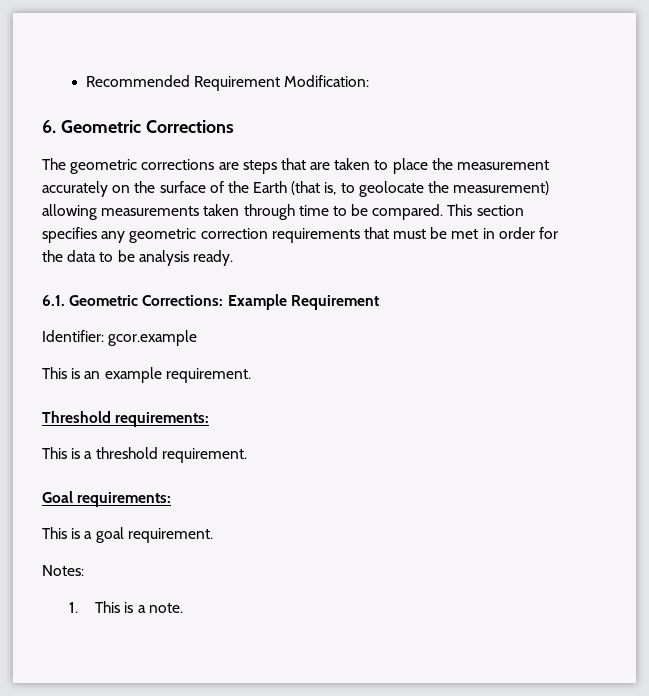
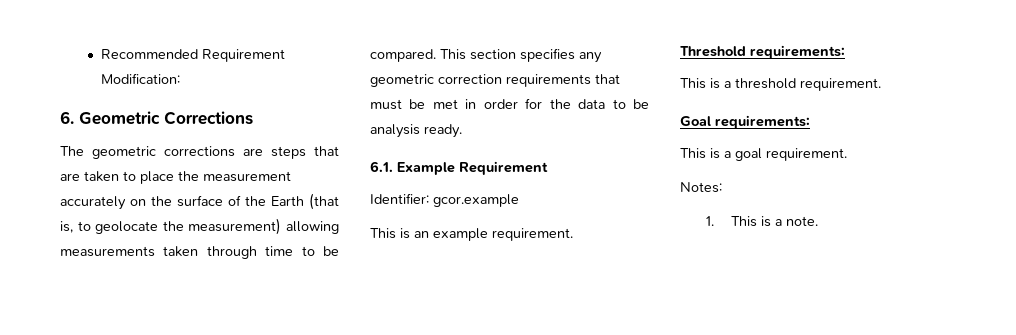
[69,295,224,306] Geometric Corrections: -> (393, 166) none

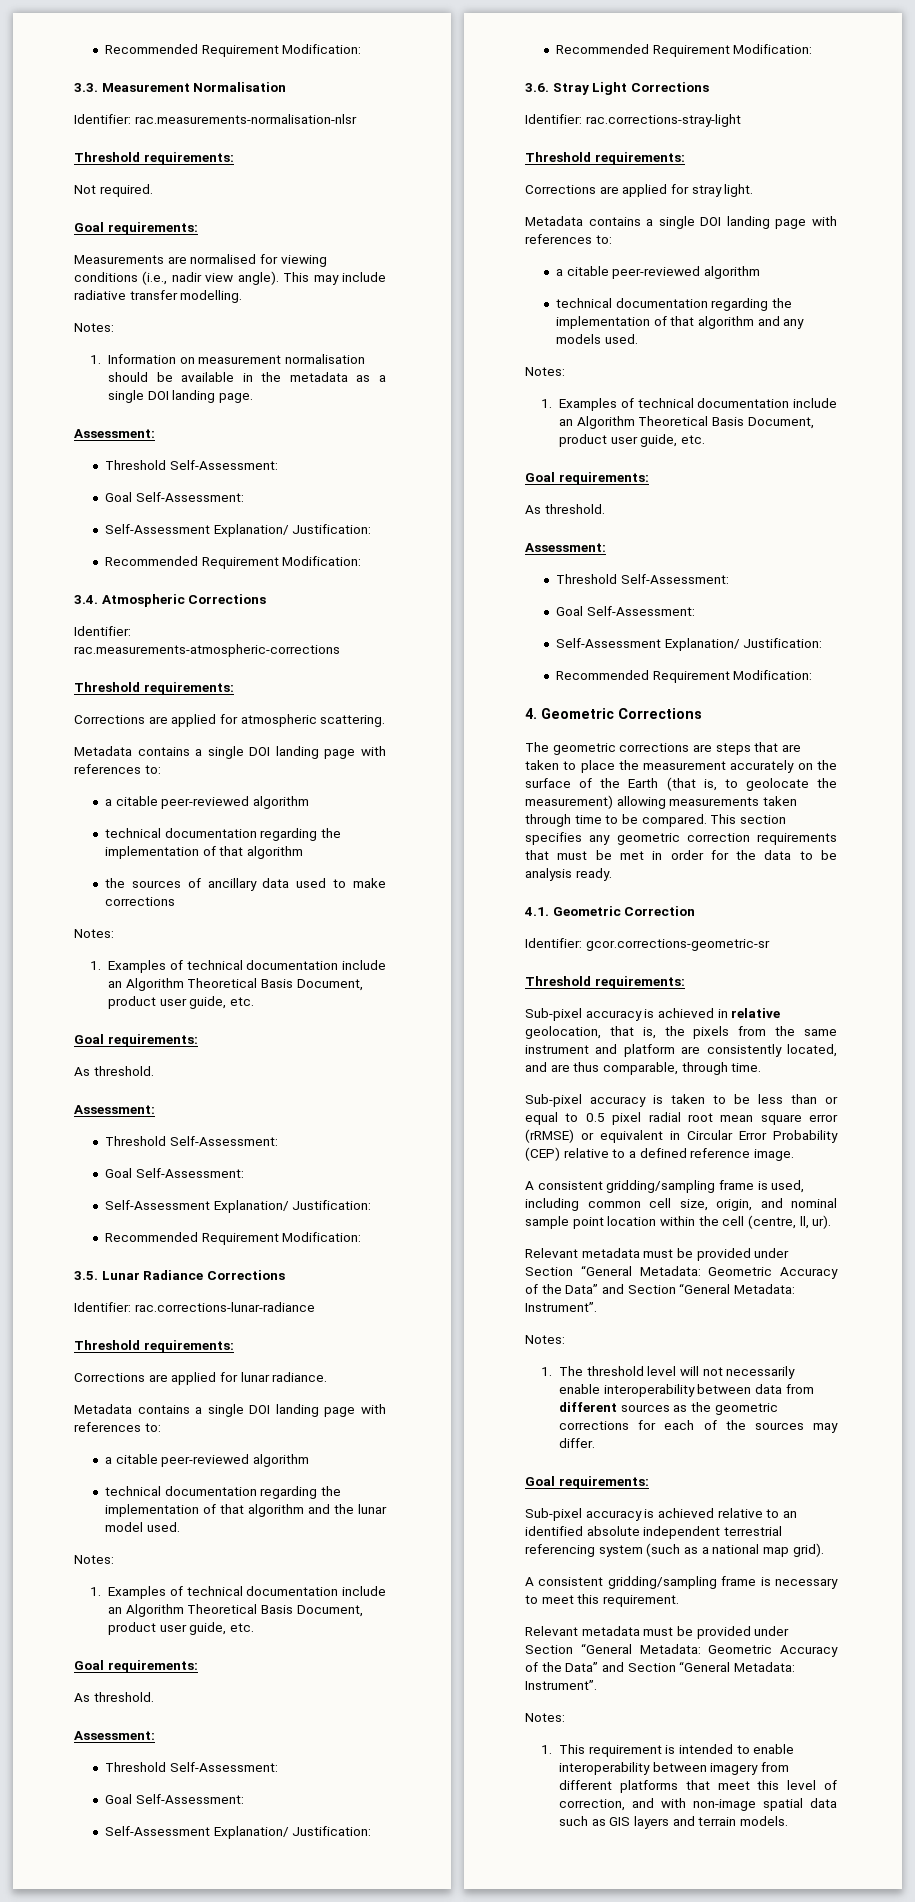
[101,49,286,62] [101,73,181,84] [60,111,74,124] Recommended Requirement Modification: // 6. -> [105,44,362,57] [74,82,287,92] [74,114,357,124] [74,152,234,165] [74,184,153,197] [74,222,198,235] [74,254,327,267] [74,271,387,285] [74,290,243,303] [74,323,114,332] [90,354,365,364] [108,372,386,382] [108,390,253,403] [74,429,155,438] [105,460,278,470] [105,492,244,502] [105,524,372,537] [105,556,362,569] [74,594,267,607] [74,626,131,636] [74,644,340,657] [74,682,234,695] [74,714,386,727] [74,746,387,759] [74,764,161,774] [105,796,310,809] [105,828,342,841] [105,846,304,859] [105,878,386,891] [105,897,176,906] [74,929,114,938] [90,960,386,973] [108,978,363,991] [108,996,254,1009] [74,1034,198,1047] [74,1066,154,1076] [74,1105,155,1114] [105,1136,278,1146] [105,1168,244,1178] [105,1200,372,1213] [105,1232,362,1245] [74,1270,285,1280] [74,1302,315,1312] [74,1340,234,1353] [74,1372,328,1385] [74,1404,387,1417] [74,1422,161,1432] [105,1454,310,1467] [105,1486,342,1499] [105,1504,387,1517] [105,1522,180,1532] [74,1555,114,1564] [90,1586,386,1599] [108,1604,363,1617] [108,1622,254,1635] [74,1660,198,1673] [74,1692,154,1702] [74,1731,155,1740] [105,1762,278,1772] [105,1794,244,1804] [105,1826,372,1839] [556,44,813,57] [525,82,709,95] [525,114,741,127] [525,152,685,165] [525,184,754,197] [525,216,837,229] [525,234,612,244] [556,266,761,279] [556,298,793,311] [556,316,805,329] [556,334,638,344] [525,367,565,376] [541,398,837,411] [559,416,814,429] [559,434,705,447] [525,472,649,485] [525,504,605,514] [525,543,606,552] [556,574,729,584] [556,606,695,616] [556,638,823,651] [556,670,813,683] [525,708,537,719] Recommended Requirement Modification: // 3.3. Measurement Normalisation // Identifier: rac.measurements-normalisation-nlsr // Threshold requirements: // Not required. // Goal requirements: // Measurements are normalised for viewing conditions (i.e., nadir view angle). This may include radiative transfer modelling. // Notes: // 1. Information on measurement normalisation should be available in the metadata as a single DOI landing page. // Assessment: // Threshold Self-Assessment: // Goal Self-Assessment: // Self-Assessment Explanation/ Justification: // Recommended Requirement Modification: // 3.4. Atmospheric Corrections // Identifier: rac.measurements-atmospheric-corrections // Threshold requirements: // Corrections are applied for atmospheric scattering. // Metadata contains a single DOI landing page with references to: // a citable peer-reviewed algorithm // technical documentation regarding the implementation of that algorithm // the sources of ancillary data used to make corrections // Notes: // 1. Examples of technical documentation include an Algorithm Theoretical Basis Document, product user guide, etc. // Goal requirements: // As threshold. // Assessment: // Threshold Self-Assessment: // Goal Self-Assessment: // Self-Assessment Explanation/ Justification: // Recommended Requirement Modification: // 3.5. Lunar Radiance Corrections // Identifier: rac.corrections-lunar-radiance // Threshold requirements: // Corrections are applied for lunar radiance. // Metadata contains a single DOI landing page with references to: // a citable peer-reviewed algorithm // technical documentation regarding the implementation of that algorithm and the lunar model used. // Notes: // 1. Examples of technical documentation include an Algorithm Theoretical Basis Document, product user guide, etc. // Goal requirements: // As threshold. // Assessment: // Threshold Self-Assessment: // Goal Self-Assessment: // Self-Assessment Explanation/ Justification: // Recommended Requirement Modification: // 3.6. Stray Light Corrections // Identifier: rac.corrections-stray-light // Threshold requirements: // Corrections are applied for stray light. // Metadata contains a single DOI landing page with references to: // a citable peer-reviewed algorithm // technical documentation regarding the implementation of that algorithm and any models used. // Notes: // 1. Examples of technical documentation include an Algorithm Theoretical Basis Document, product user guide, etc. // Goal requirements: // As threshold. // Assessment: // Threshold Self-Assessment: // Goal Self-Assessment: // Self-Assessment Explanation/ Justification: // Recommended Requirement Modification: // 4.
[370,161,548,175] [370,193,519,207] [370,228,573,241] [680,45,845,59] [680,78,881,91] [680,115,810,129] [680,148,847,161] [680,182,722,193] [705,216,819,227] 6.1. Example Requirement // Identifier: gcor.example // This is an example requirement. // Threshold requirements: // This is a threshold requirement. // Goal requirements: // This is a goal requirement. // Notes: // 1. This is a note. -> [524,906,696,916] [525,938,770,951] [525,976,685,989] [525,1008,781,1021] [525,1026,837,1039] [525,1044,837,1057] [525,1062,762,1075] [525,1094,838,1107] [525,1112,838,1125] [525,1129,838,1143] [525,1147,794,1161] [525,1180,805,1193] [525,1198,837,1211] [525,1215,832,1229] [525,1248,790,1261] [525,1265,838,1279] [525,1283,795,1294] [525,1302,597,1312] [525,1335,565,1344] [541,1366,796,1379] [559,1384,814,1397] [559,1402,778,1415] [559,1420,838,1433] [559,1438,596,1448] [525,1476,649,1489] [525,1508,797,1521] [525,1526,782,1539] [525,1543,824,1557] [525,1576,838,1589] [525,1594,679,1607] [525,1626,790,1639] [525,1643,838,1657] [525,1661,795,1672] [525,1680,597,1690] [525,1713,565,1722] [541,1744,795,1757] [559,1762,789,1775] [559,1780,837,1793] [559,1798,837,1811] [559,1816,788,1829] 4.1. Geometric Correction // Identifier: gcor.corrections-geometric-sr // Threshold requirements: // Sub-pixel accuracy is achieved in relative geolocation, that is, the pixels from the same instrument and platform are consistently located, and are thus comparable, through time. // Sub-pixel accuracy is taken to be less than or equal to 0.5 pixel radial root mean square error (rRMSE) or equivalent in Circular Error Probability (CEP) relative to a defined reference image. // A consistent gridding/sampling frame is used, including common cell size, origin, and nominal sample point location within the cell (centre, ll, ur). // Relevant metadata must be provided under Section “General Metadata: Geometric Accuracy of the Data” and Section “General Metadata: Instrument”. // Notes: // 1. The threshold level will not necessarily enable interoperability between data from different sources as the geometric corrections for each of the sources may differ. // Goal requirements: // Sub-pixel accuracy is achieved relative to an identified absolute independent terrestrial referencing system (such as a national map grid). // A consistent gridding/sampling frame is necessary to meet this requirement. // Relevant metadata must be provided under Section “General Metadata: Geometric Accuracy of the Data” and Section “General Metadata: Instrument”. // Notes: // 1. This requirement is intended to enable interoperability between imagery from different platforms that meet this level of correction, and with non-image spatial data such as GIS layers and terrain models.

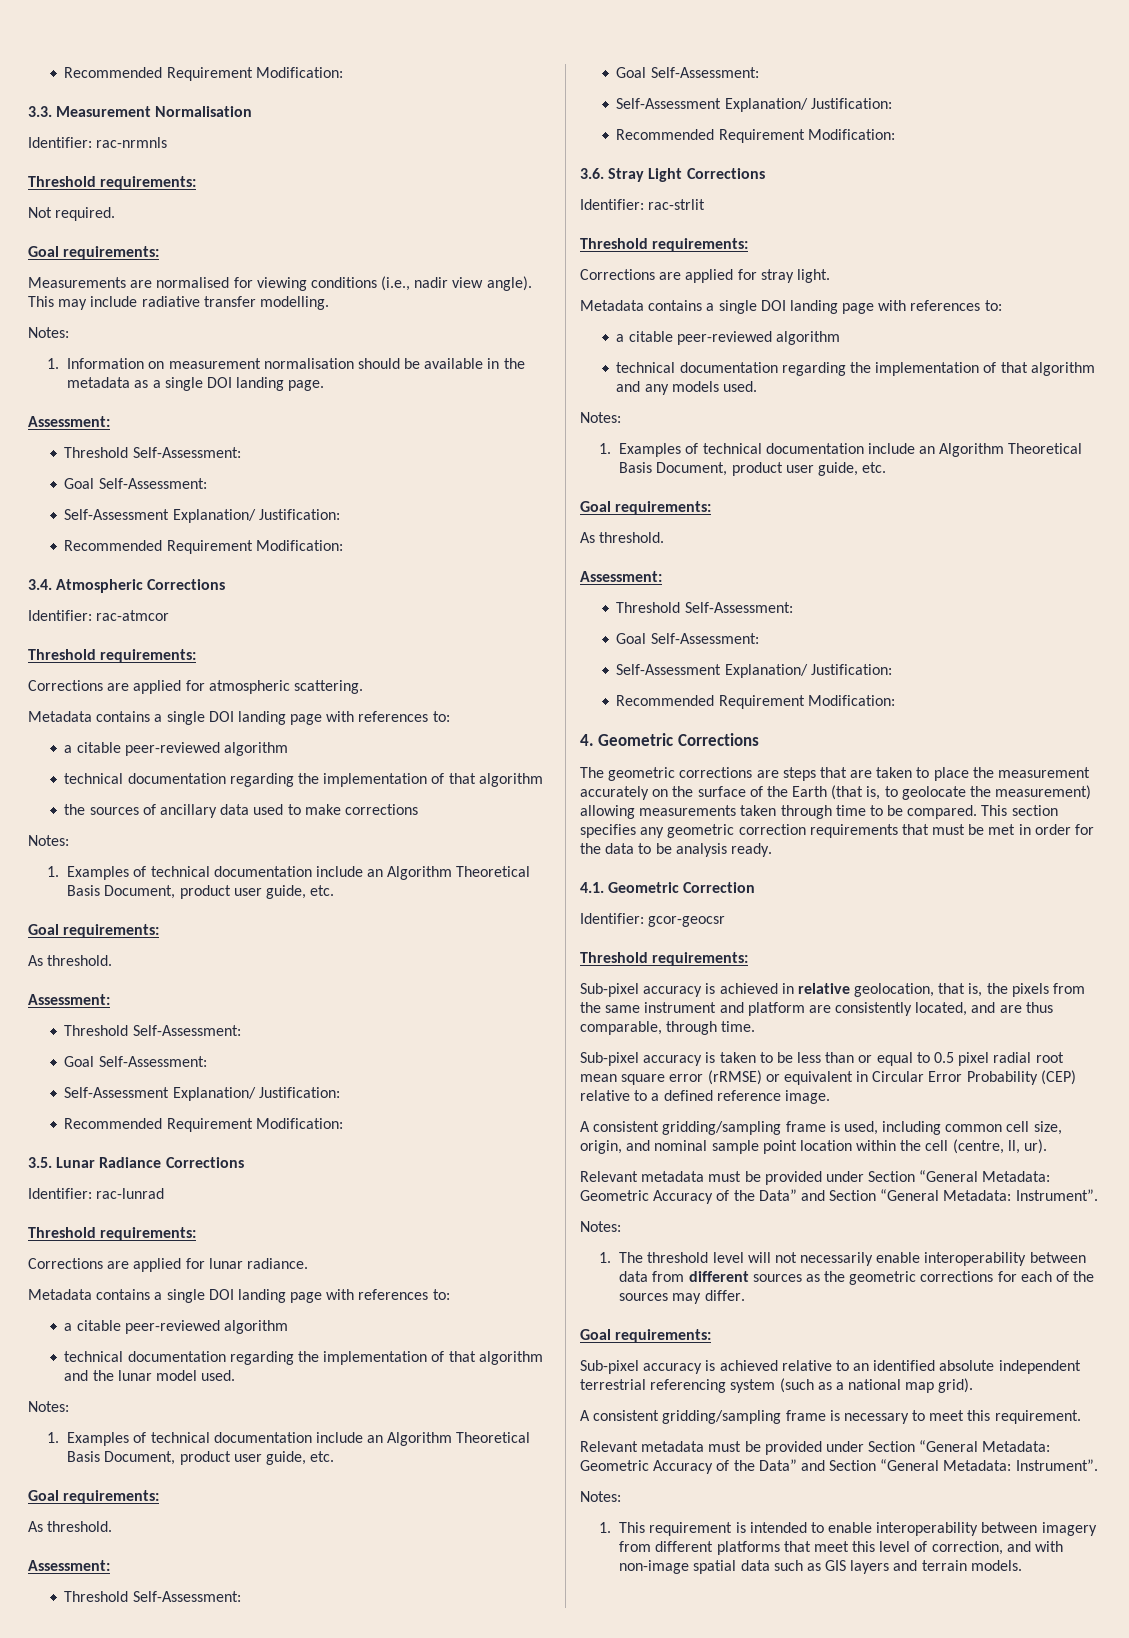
[134,114,357,124] rac.measurements-normalisation-nlsr -> [96,137,168,148] rac-nrmnls
[74,644,340,657] rac.measurements-atmospheric-corrections -> [96,610,170,621] rac-atmcor
[134,1302,315,1312] rac.corrections-lunar-radiance -> [96,1188,165,1199] rac-lunrad
[585,114,741,127] rac.corrections-stray-light -> [648,199,706,210] rac-strlit
[585,939,770,951] gcor.corrections-geometric-sr -> [648,916,726,927] gcor-geocsr

